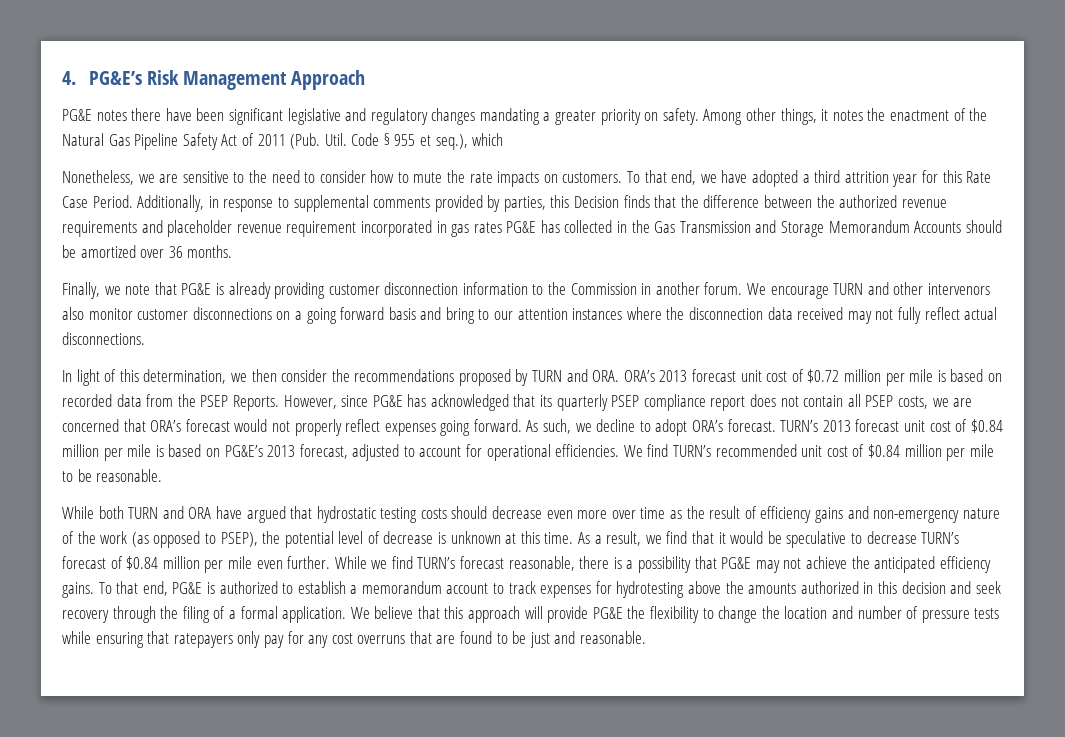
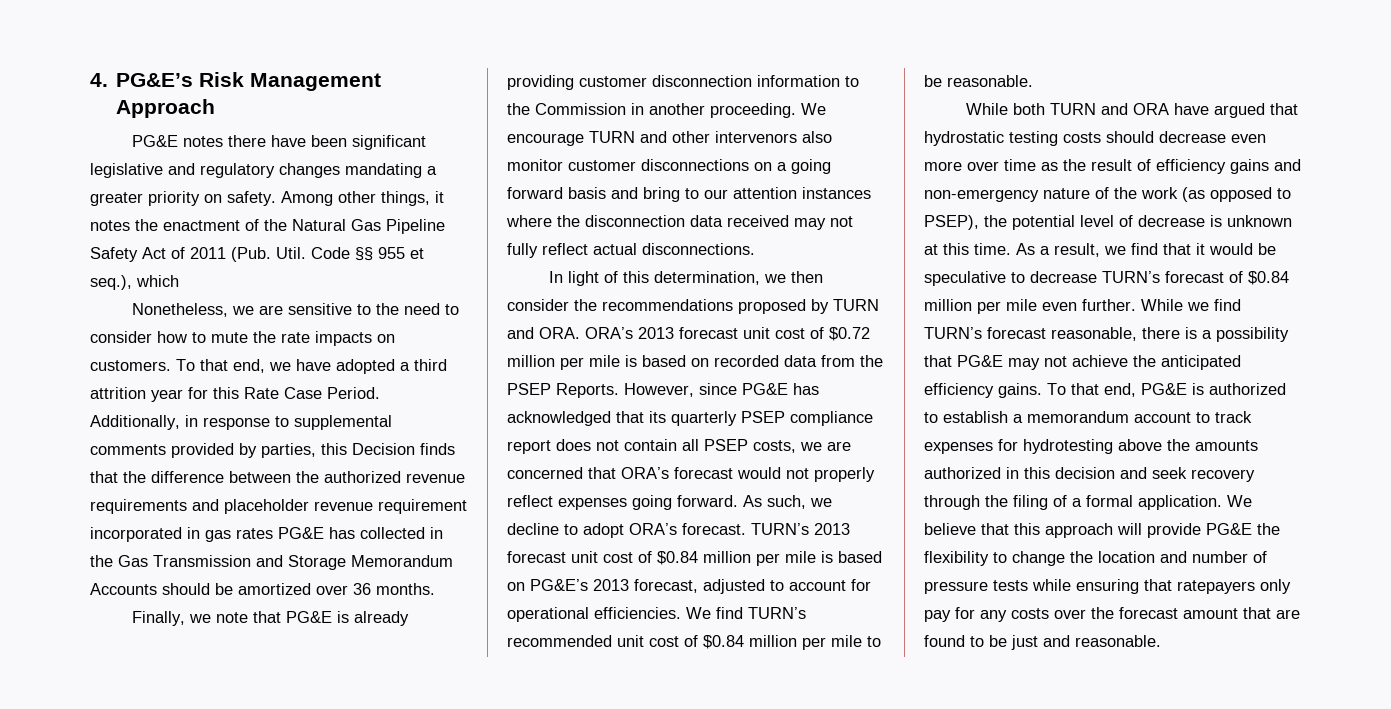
[383,133,390,146] § -> [355,247,373,261] §§
[704,282,743,295] forum. -> [710,103,796,118] proceeding.
[331,633,406,644] cost overruns -> [1011,607,1238,619] costs over the forecast amount

